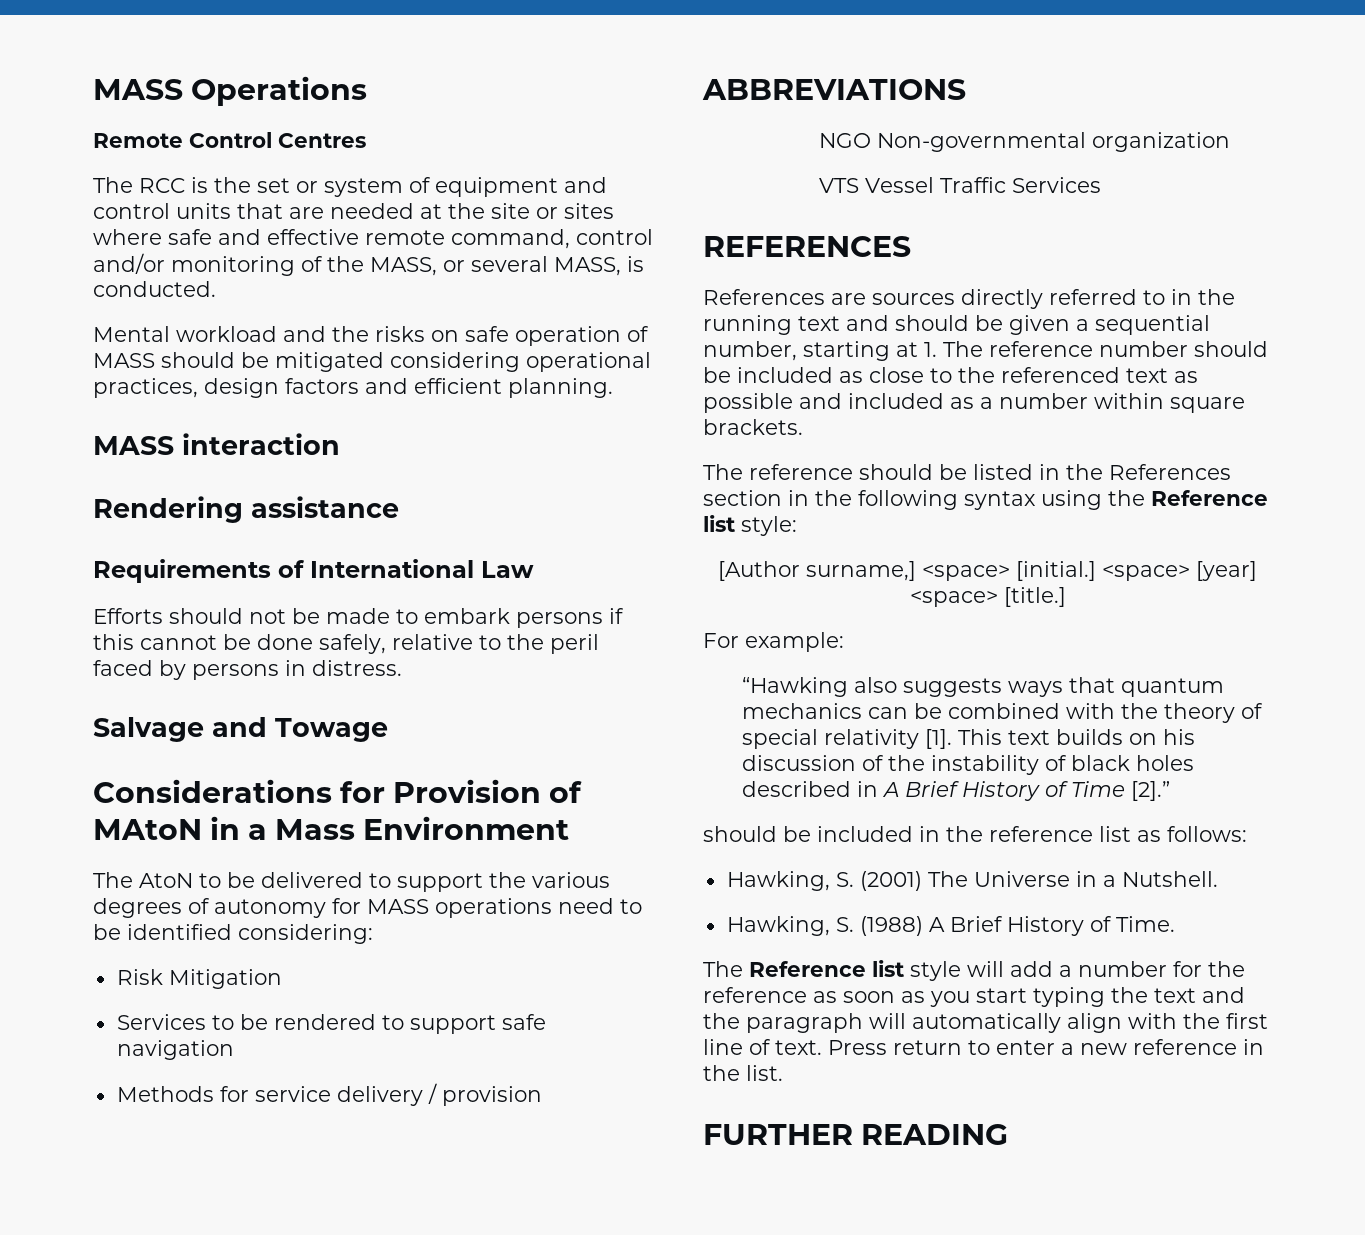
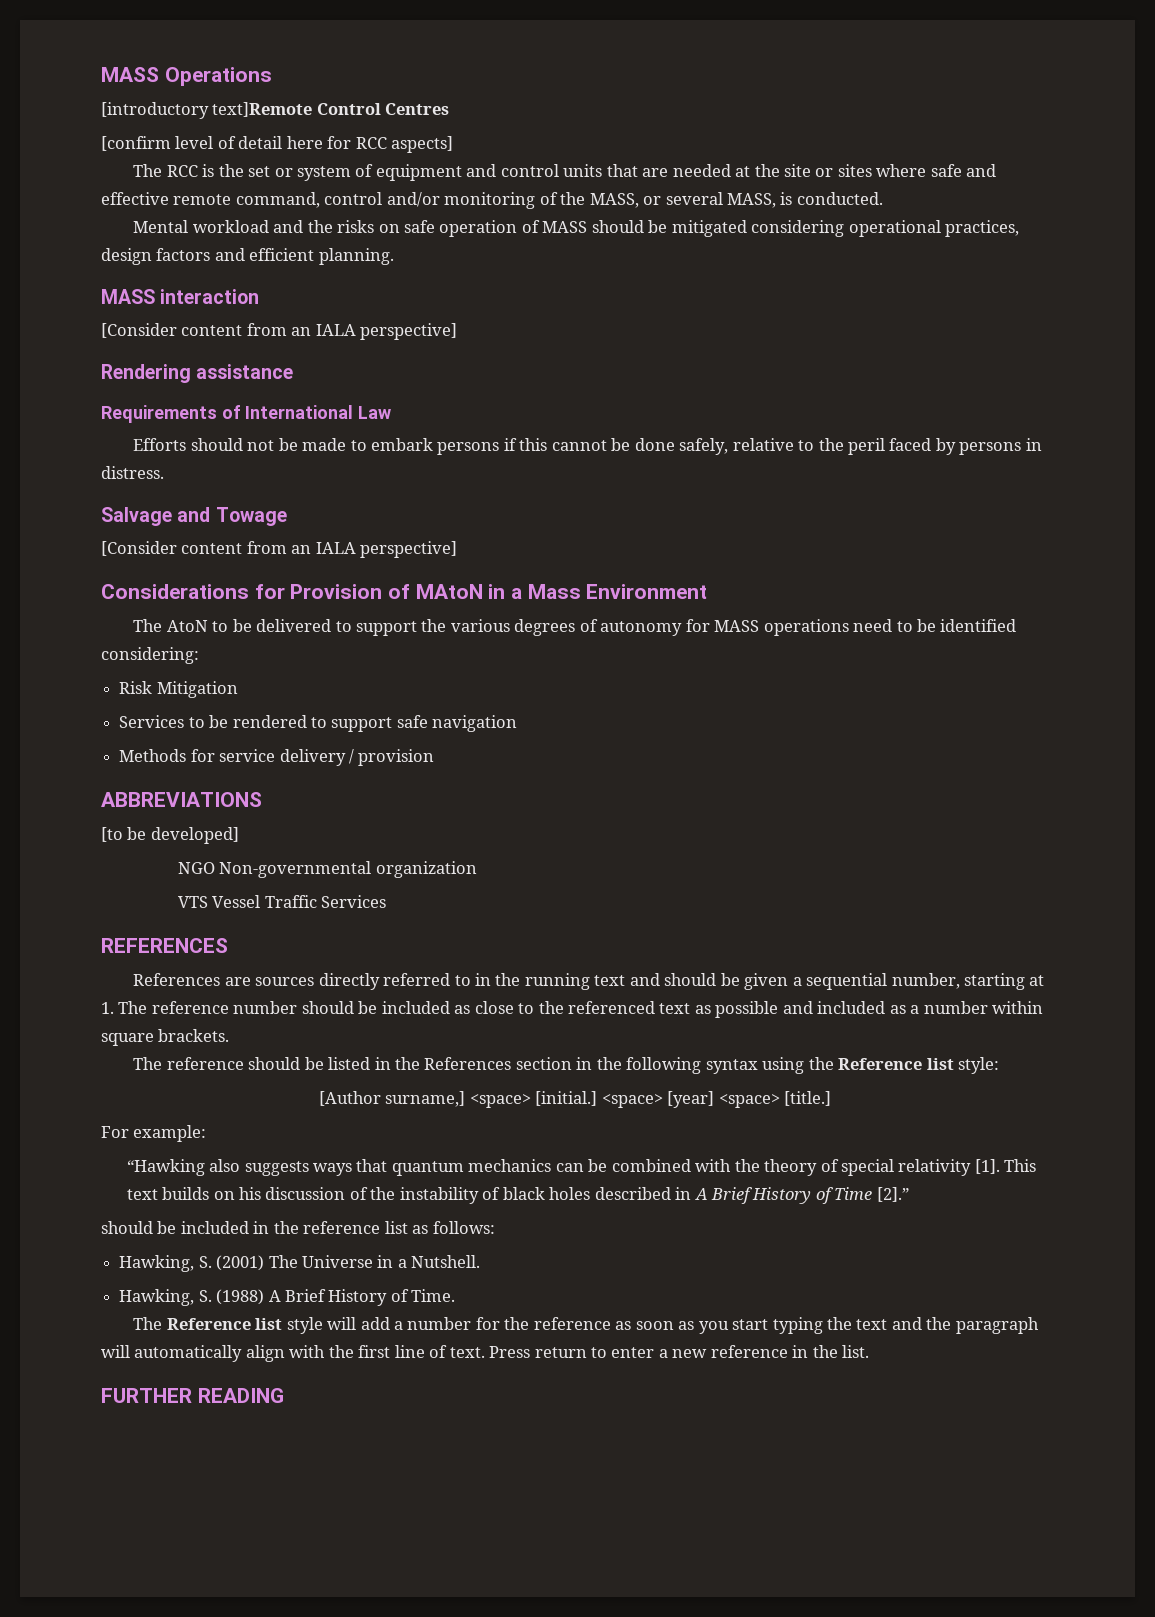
[93,133,183,148] Remote -> [101,102,313,119] [introductory text]Remote
(366, 140) none -> [101,136,454,153] // [confirm level of detail here for RCC aspects]
(340, 444) none -> [101,323,458,340] // [Consider content from an IALA perspective]
(388, 730) none -> [101,541,458,558] // [Consider content from an IALA perspective]
(966, 89) none -> [101,827,239,844] // [to be developed]

